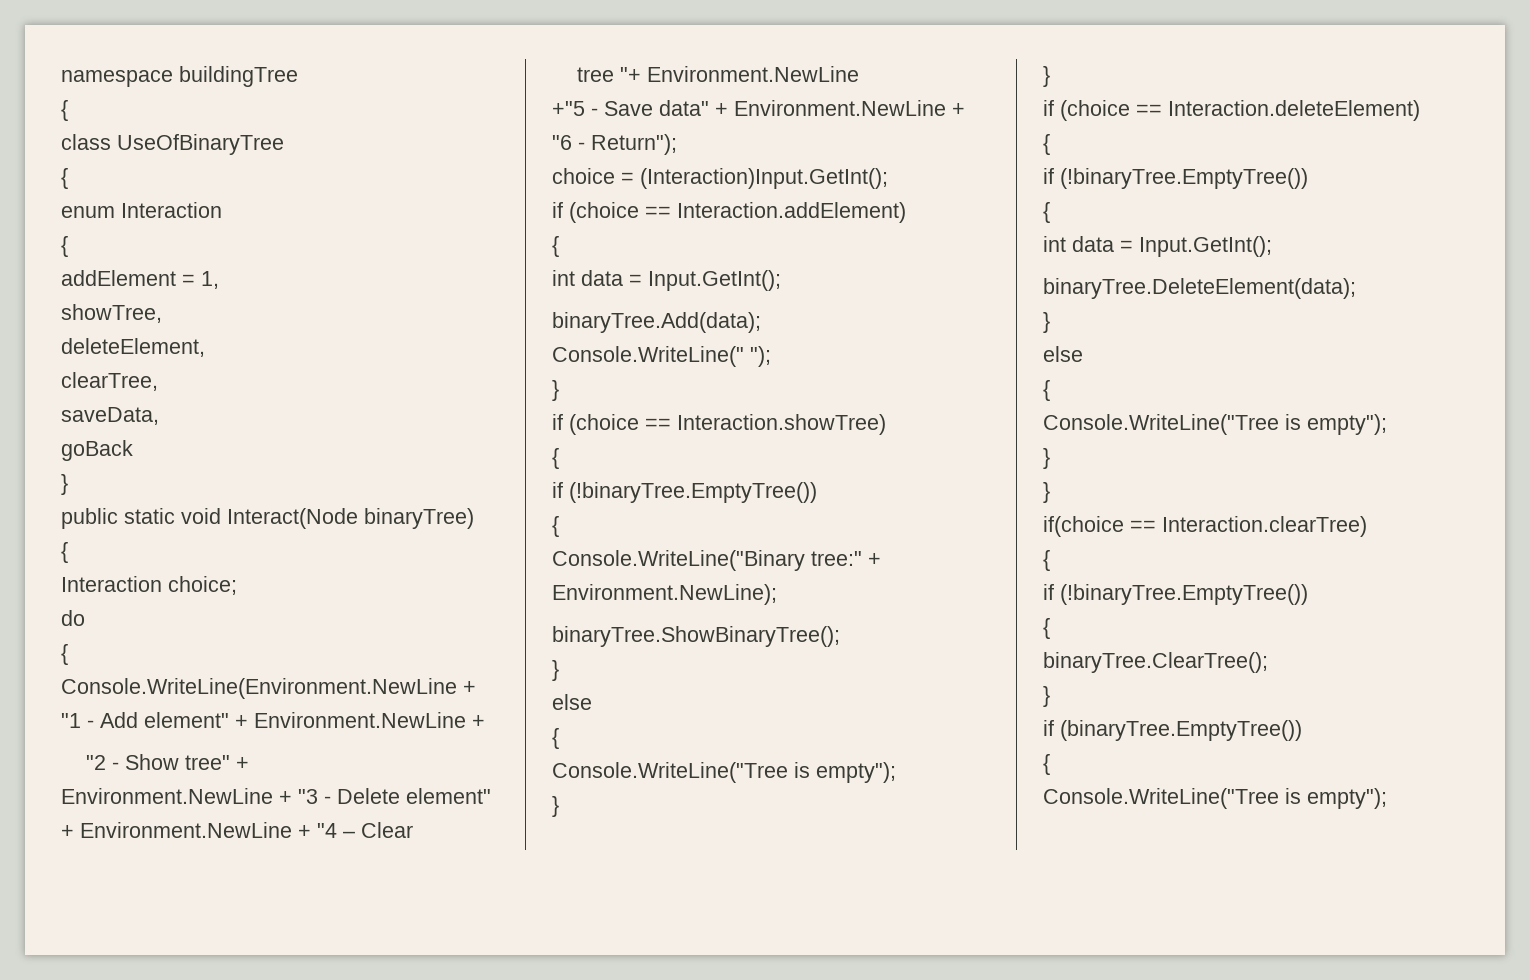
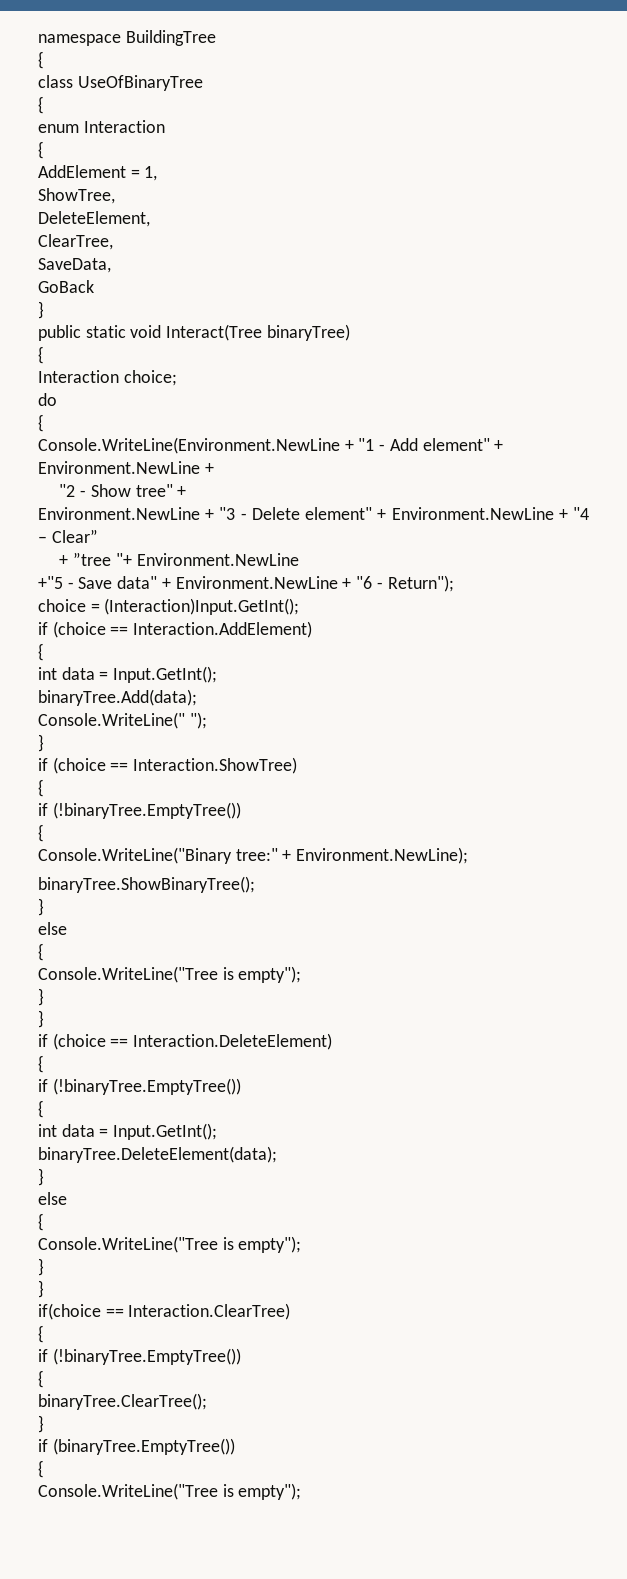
[179,66,298,87] buildingTree -> [125,30,216,46] BuildingTree
[61,270,176,286] addElement -> [38,165,126,178] AddElement
[61,304,162,323] [61,338,205,357] [61,372,158,391] [61,407,159,425] [61,440,133,461] showTree, // deleteElement, // clearTree, // saveData, // goBack -> [38,188,115,204] [38,211,150,227] [38,234,113,250] [38,258,111,273] [38,280,94,293] ShowTree, // DeleteElement, // ClearTree, // SaveData, // GoBack
[227,508,358,529] Interact(Node -> [166,324,263,341] Interact(Tree
[361,822,413,838] [576,67,614,82] Clear // tree -> [51,529,98,543] [59,552,112,566] Clear” // + ”tree
[677,202,906,223] Interaction.addElement) -> [133,621,313,638] Interaction.AddElement)
[677,414,886,435] Interaction.showTree) -> [133,757,298,774] Interaction.ShowTree)
[1168,100,1420,121] Interaction.deleteElement) -> [133,1033,333,1050] Interaction.DeleteElement)
[1162,516,1367,537] Interaction.clearTree) -> [128,1303,291,1320] Interaction.ClearTree)

